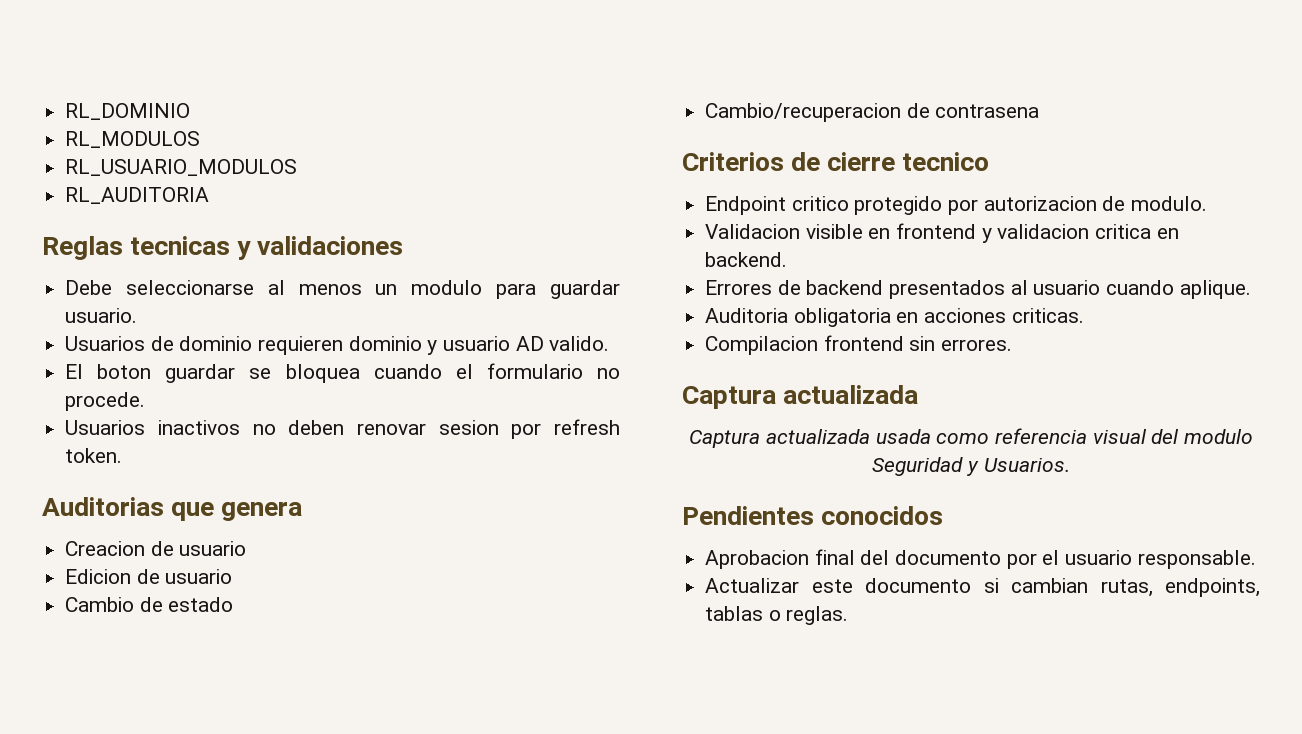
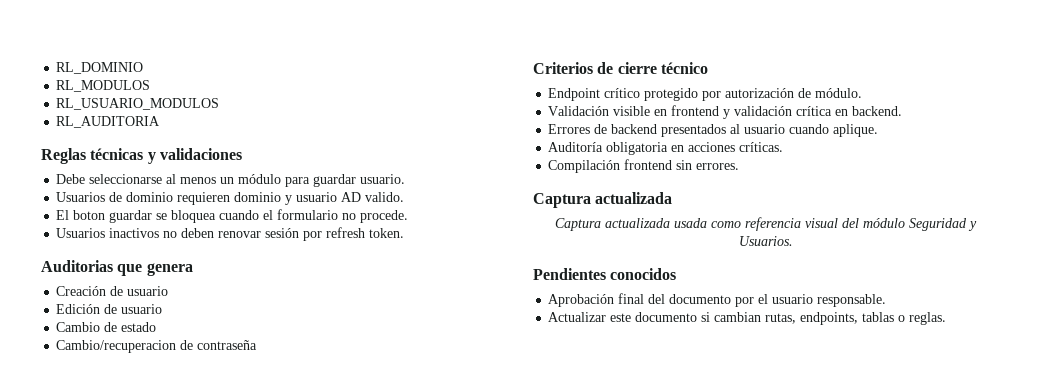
[130,236,231,255] tecnicas -> [90,148,144,160] técnicas
[411,280,483,295] modulo -> [238,174,282,184] módulo
[438,420,499,435] sesion -> [265,228,300,238] sesión
[65,541,247,556] [65,569,132,584] Creacion de usuario // Edicion -> [56,286,169,296] [56,304,101,314] Creación de usuario // Edición
[935,104,1040,118] contrasena -> [197,340,258,350] contraseña
[902,152,990,171] tecnico -> [660,62,708,74] técnico
[791,196,849,211] critico -> [604,88,641,98] crítico
[983,196,1208,211] [705,224,801,239] autorizacion de modulo. // Validacion -> [725,88,863,98] [548,106,610,116] autorización de módulo. // Validación
[997,224,1152,239] validacion critica -> [734,106,833,116] validación crítica
[705,308,789,323] Auditoria -> [548,142,604,152] Auditoría
[1011,308,1084,323] [705,336,819,355] criticas. // Compilacion -> [739,142,784,152] [548,160,621,173] críticas. // Compilación
[1183,429,1253,444] modulo -> [863,218,905,228] módulo
[705,550,810,569] Aprobacion -> [548,294,615,307] Aprobación

